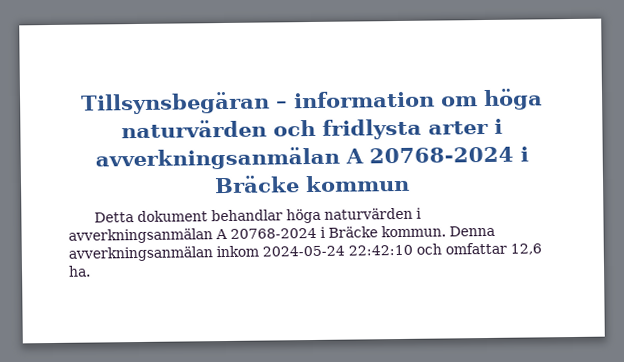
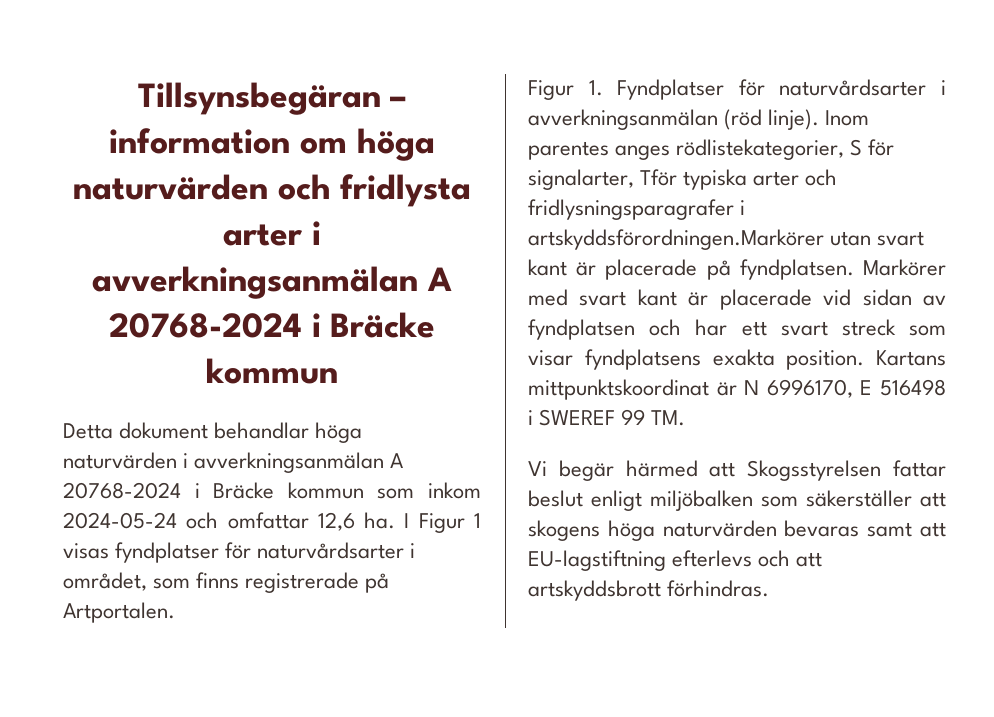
[381,225,495,238] [68,246,213,262] kommun. Denna avverkningsanmälan -> [287,482,415,499] kommun som
[348,244,413,256] 22:42:10 -> (177, 520) none
(91, 271) none -> [404,513,481,533] [63,542,416,563] [63,572,390,593] [63,602,175,623] [528,79,946,100] [528,109,870,130] [528,139,895,160] [528,169,838,190] [528,199,746,220] [528,229,925,250] [528,259,946,280] [528,289,946,310] [528,319,946,340] [528,349,946,370] [528,379,946,400] [528,409,686,426] [528,460,946,481] [528,490,946,511] [528,520,946,541] [528,550,823,571] [528,580,770,601] I Figur 1 visas fyndplatser för naturvårdsarter i området, som finns registrerade på Artportalen. // Figur 1. Fyndplatser för naturvårdsarter i avverkningsanmälan (röd linje). Inom parentes anges rödlistekategorier, S för signalarter, Tför typiska arter och fridlysningsparagrafer i artskyddsförordningen.Markörer utan svart kant är placerade på fyndplatsen. Markörer med svart kant är placerade vid sidan av fyndplatsen och har ett svart streck som visar fyndplatsens exakta position. Kartans mittpunktskoordinat är N 6996170, E 516498 i SWEREF 99 TM. // Vi begär härmed att Skogsstyrelsen fattar beslut enligt miljöbalken som säkerställer att skogens höga naturvärden bevaras samt att EU-lagstiftning efterlevs och att artskyddsbrott förhindras.

